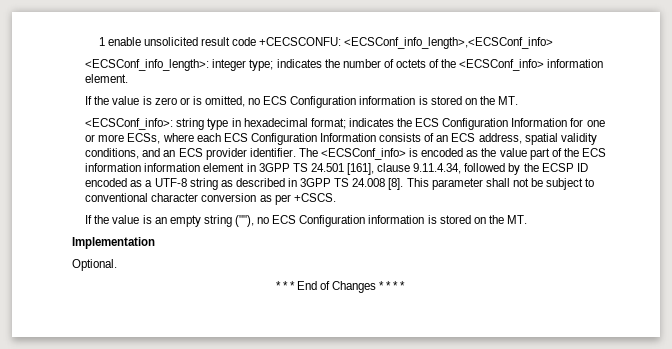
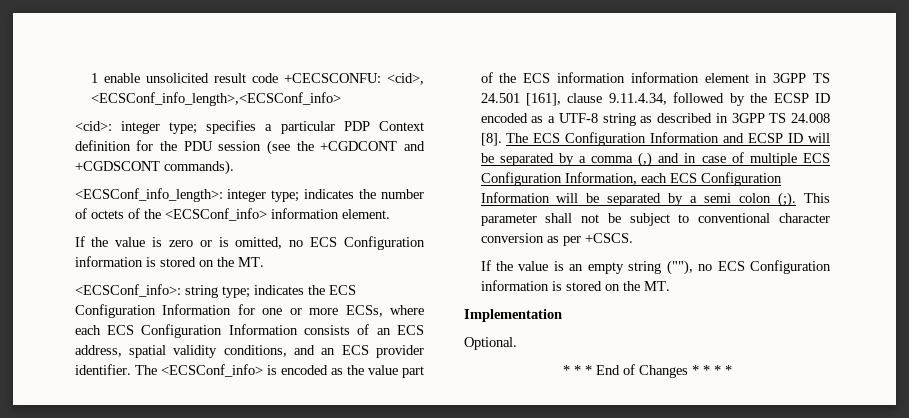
(342, 41) none -> [387,73,424,85] <cid>,
(554, 43) none -> [74,120,424,134] [74,140,425,155] [74,160,234,175] // <cid>: integer type; specifies a particular PDP Context definition for the PDU session (see the +CGDCONT and +CGDSCONT commands).
[207,118,346,130] type in hexadecimal format; -> [221,286,250,298] type;
(404, 184) none -> [506,132,830,146] [480,152,830,167] [480,172,782,186] [480,192,797,207] The ECS Configuration Information and ECSP ID will be separated by a comma (,) and in case of multiple ECS Configuration Information, each ECS Configuration Information will be separated by a semi colon (;).

